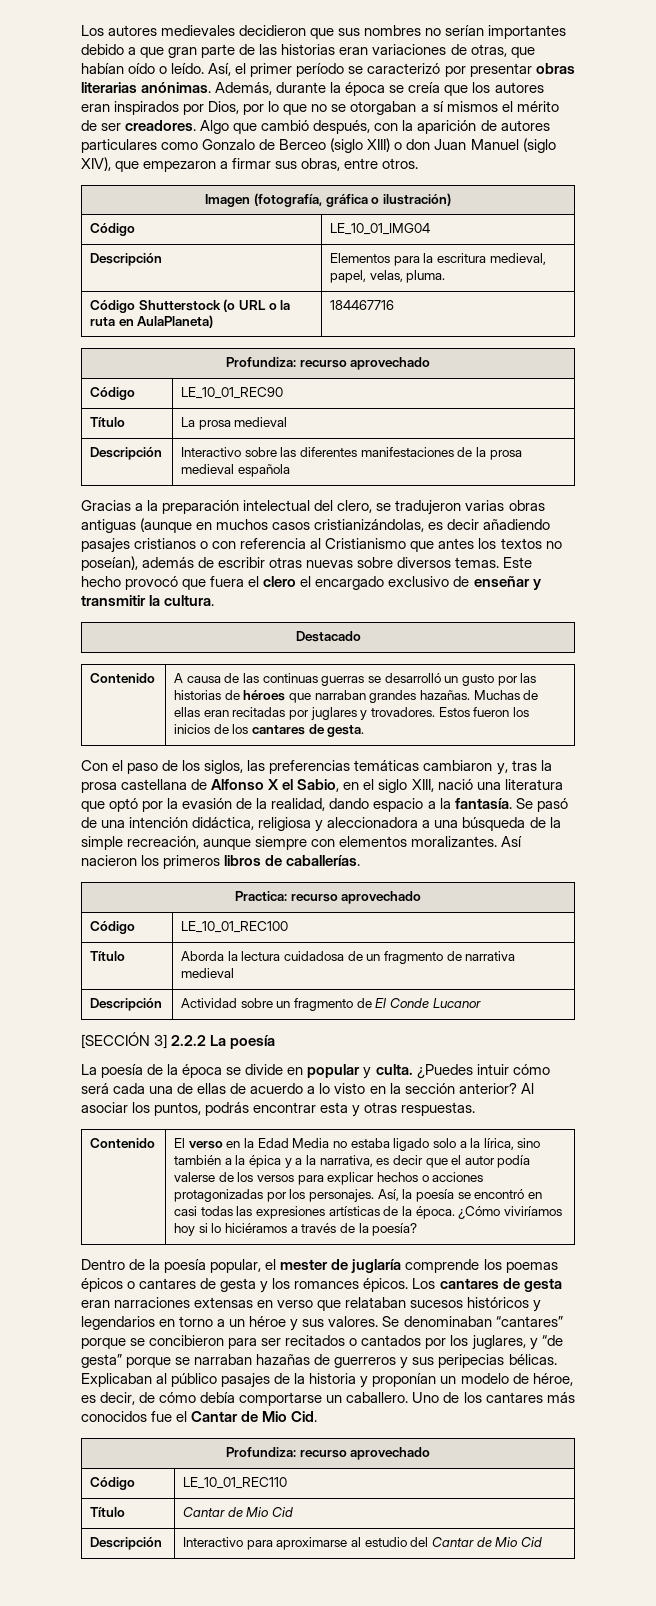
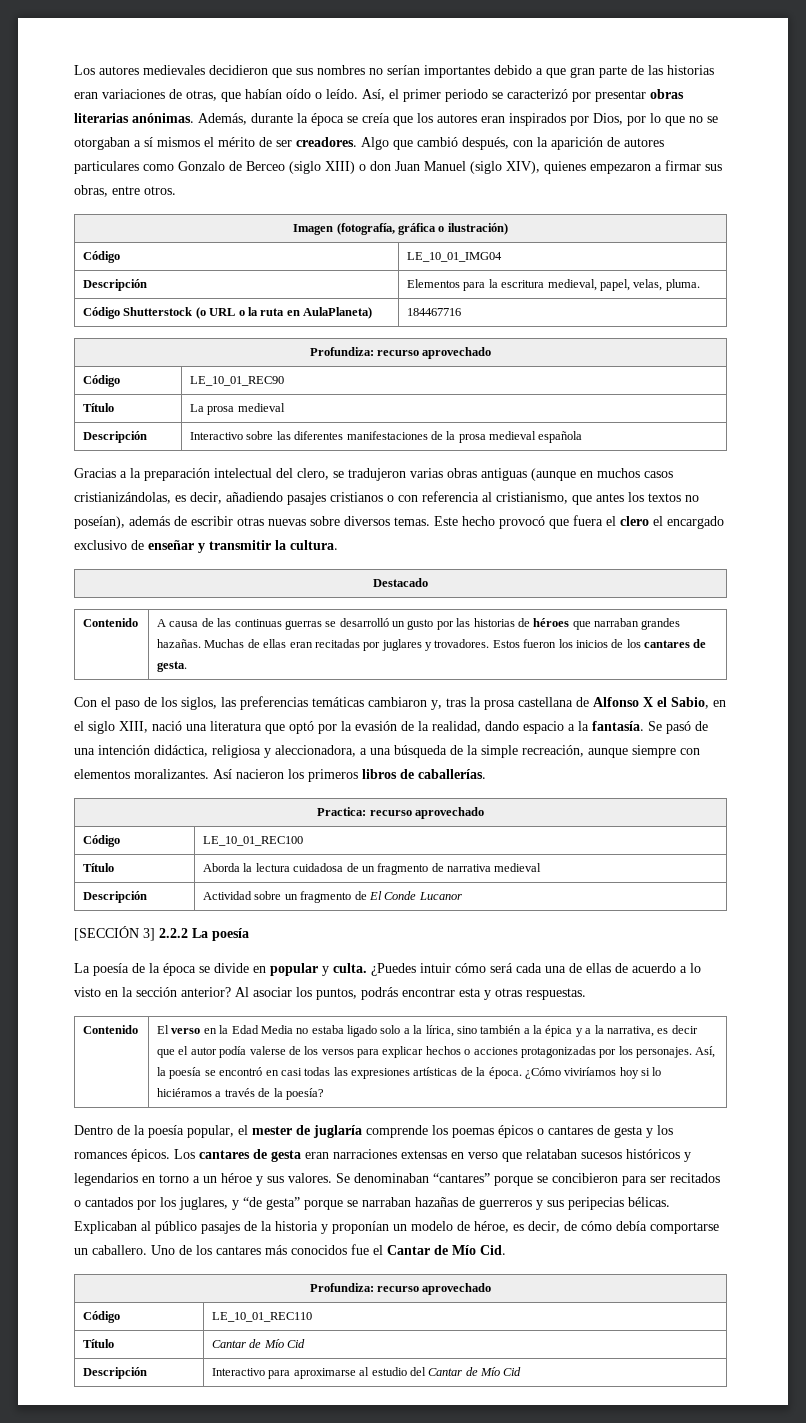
[296,63,345,77] período -> [445,89,488,102] periodo
[115,161,140,172] que -> [544,161,586,174] quienes
[447,519,480,530] decir -> [190,492,222,504] decir,
[325,538,407,549] Cristianismo -> [496,492,568,504] cristianismo,
[327,817,419,828] aleccionadora -> [275,745,356,757] aleccionadora,
[262,1411,288,1422] Mio -> [452,1245,476,1255] Mío
[246,1507,269,1517] Mio -> [263,1339,284,1348] Mío
[495,1537,518,1547] Mio -> [480,1367,501,1376] Mío

